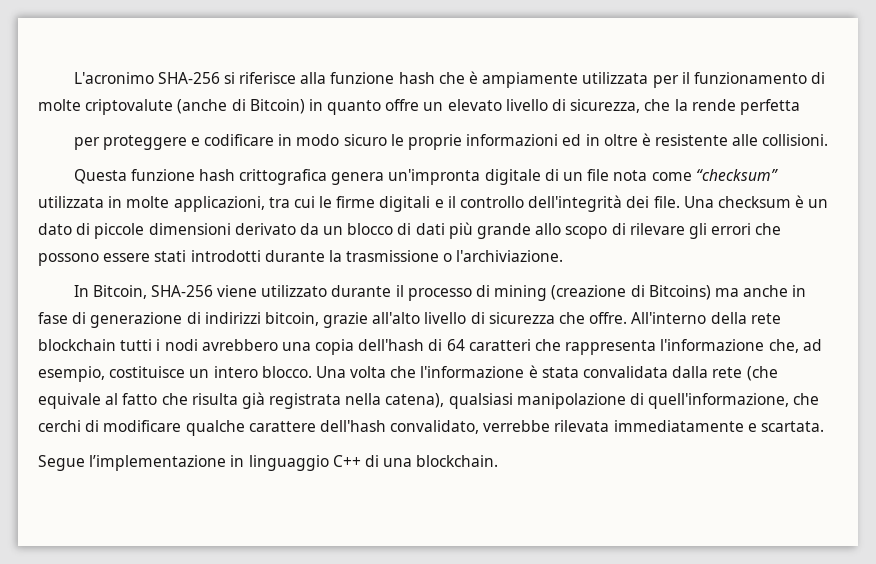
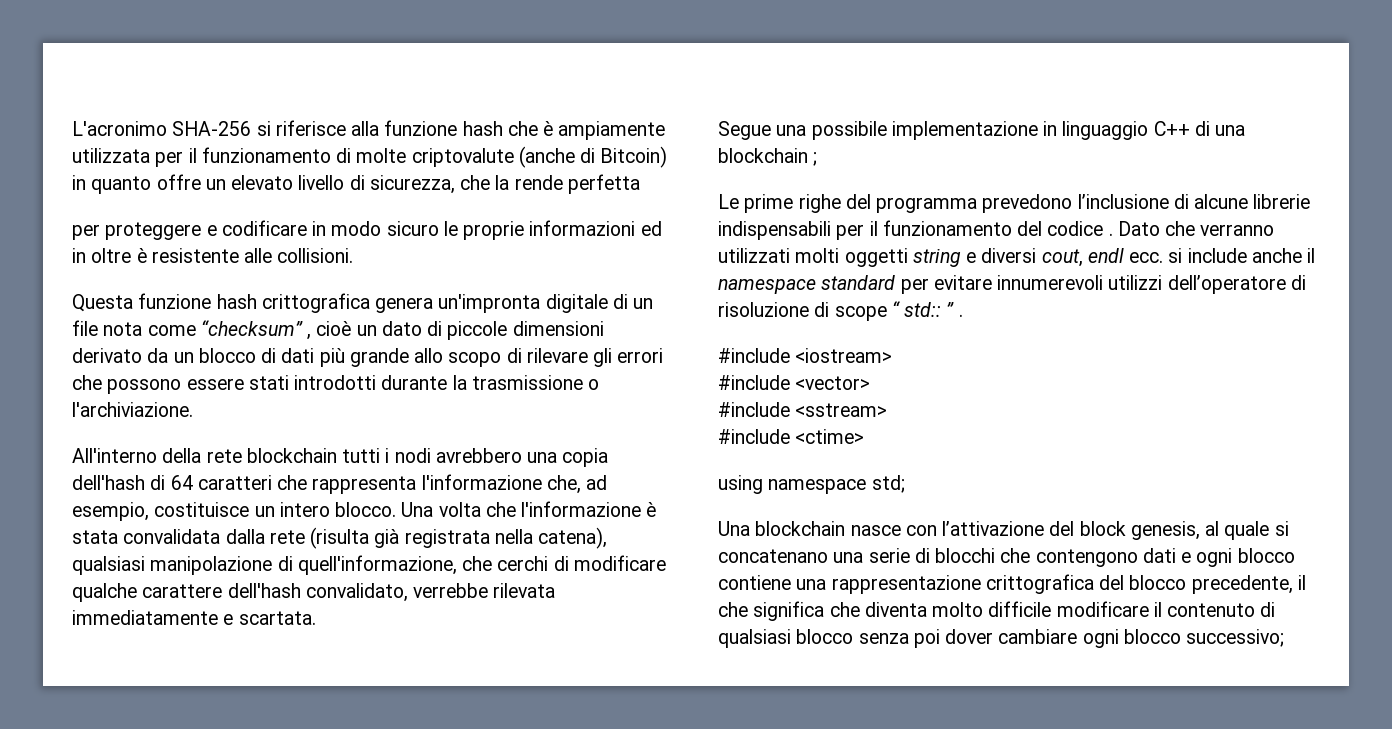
[38,195,805,212] utilizzata in molte applicazioni, tra cui le firme digitali e il controllo dell'integrità dei file. Una checksum è -> [307,321,352,340] , cioè
[73,285,807,301] [38,312,628,328] In Bitcoin, SHA-256 viene utilizzato durante il processo di mining (creazione di Bitcoins) ma anche in fase di generazione di indirizzi bitcoin, grazie all'alto livello di sicurezza che offre. -> (193, 409) none
[746,366,778,381] [38,393,238,409] (che equivale al fatto che risulta -> [310,527,370,549] (risulta
[89,455,227,471] l’implementazione -> [776,121,1038,140] una possibile implementazione
[416,455,499,467] blockchain. -> [718,148,818,166] [718,194,1311,213] [718,220,1275,240] [718,248,1316,267] [718,275,1306,294] [718,301,963,321] [718,348,893,363] [718,375,871,390] [718,402,888,417] [718,429,865,444] [718,475,905,494] [718,521,1289,540] [718,548,1295,567] [718,574,1306,594] [718,601,1276,621] [718,629,1285,648] blockchain ; // Le prime righe del programma prevedono l’inclusione di alcune librerie indispensabili per il funzionamento del codice . Dato che verranno utilizzati molti oggetti string e diversi cout, endl ecc. si include anche il namespace standard per evitare innumerevoli utilizzi dell’operatore di risoluzione di scope “ std:: ” . // #include <iostream> // #include <vector> // #include <sstream> // #include <ctime> // using namespace std; // Una blockchain nasce con l’attivazione del block genesis, al quale si concatenano una serie di blocchi che contengono dati e ogni blocco contiene una rappresentazione crittografica del blocco precedente, il che significa che diventa molto difficile modificare il contenuto di qualsiasi blocco senza poi dover cambiare ogni blocco successivo;

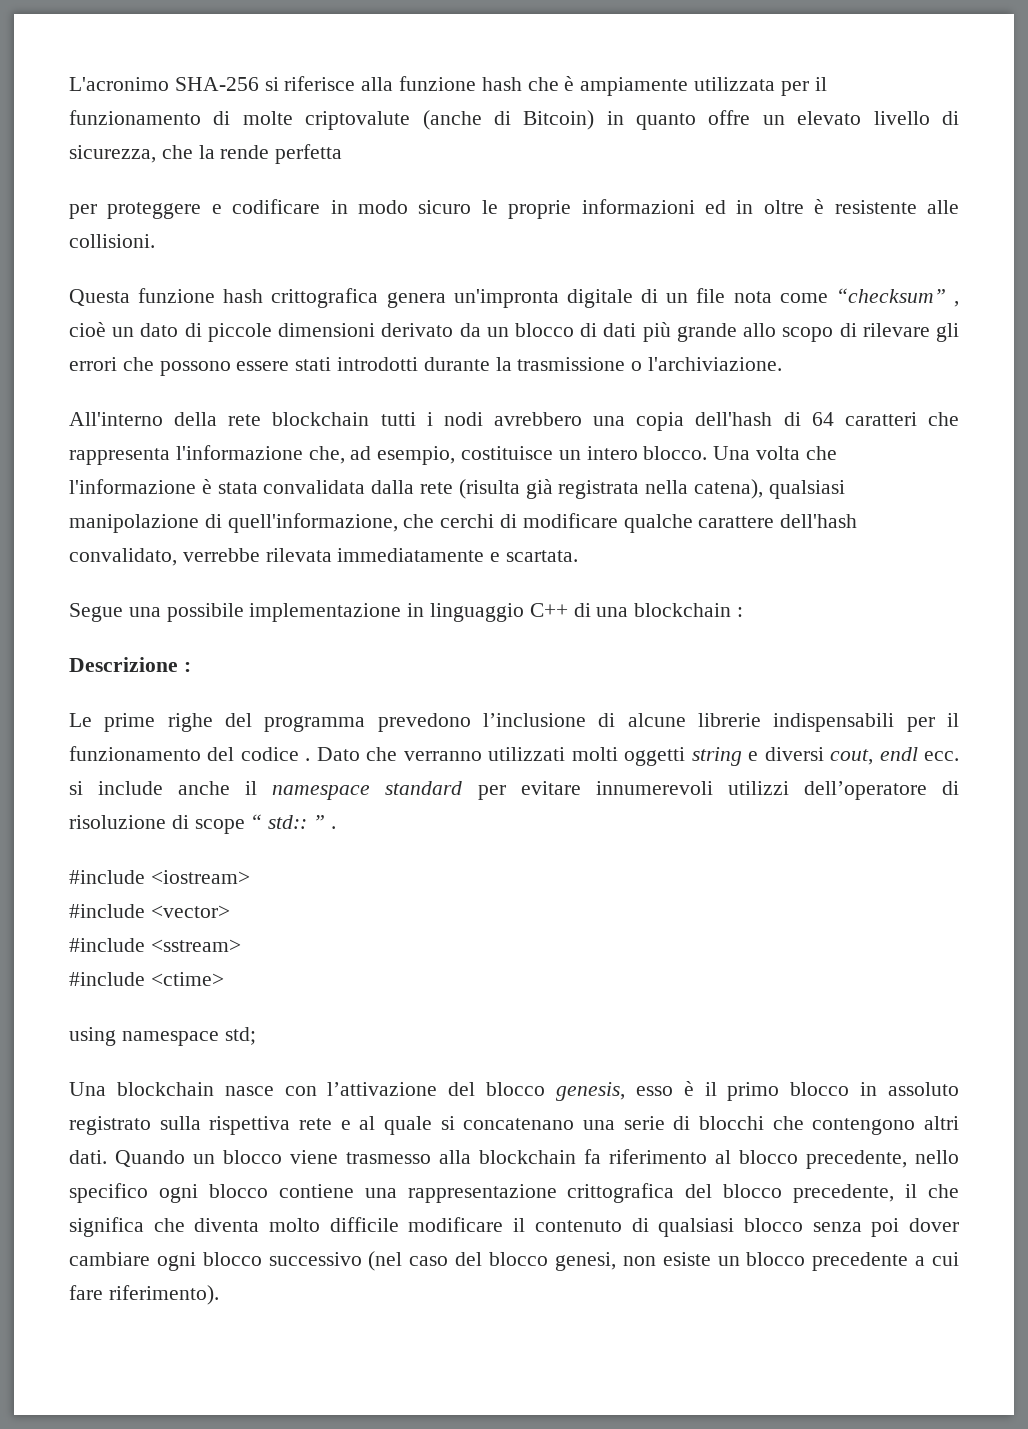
[813,152,818,166] ; -> [737,607,744,617] [69,657,191,672] : // Descrizione :
[1079,521,1200,540] block genesis, -> [486,1081,960,1101] [69,1116,351,1135] blocco genesis, esso è il primo blocco in assoluto registrato sulla rispettiva rete e
[1142,548,1192,563] dati e -> [923,1116,959,1130] [69,1149,959,1169] [69,1183,148,1203] altri dati. Quando un blocco viene trasmesso alla blockchain fa riferimento al blocco precedente, nello specifico
[1186,629,1285,647] successivo; -> [268,1251,960,1271] [69,1285,219,1305] successivo (nel caso del blocco genesi, non esiste un blocco precedente a cui fare riferimento).

